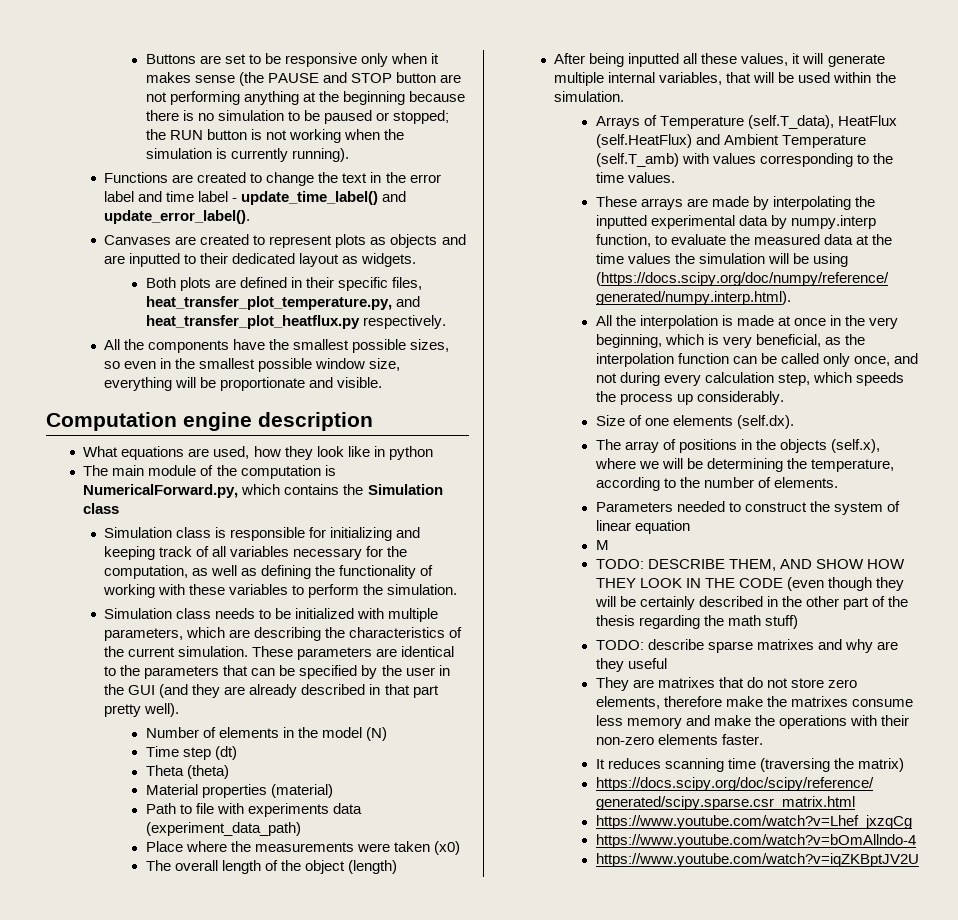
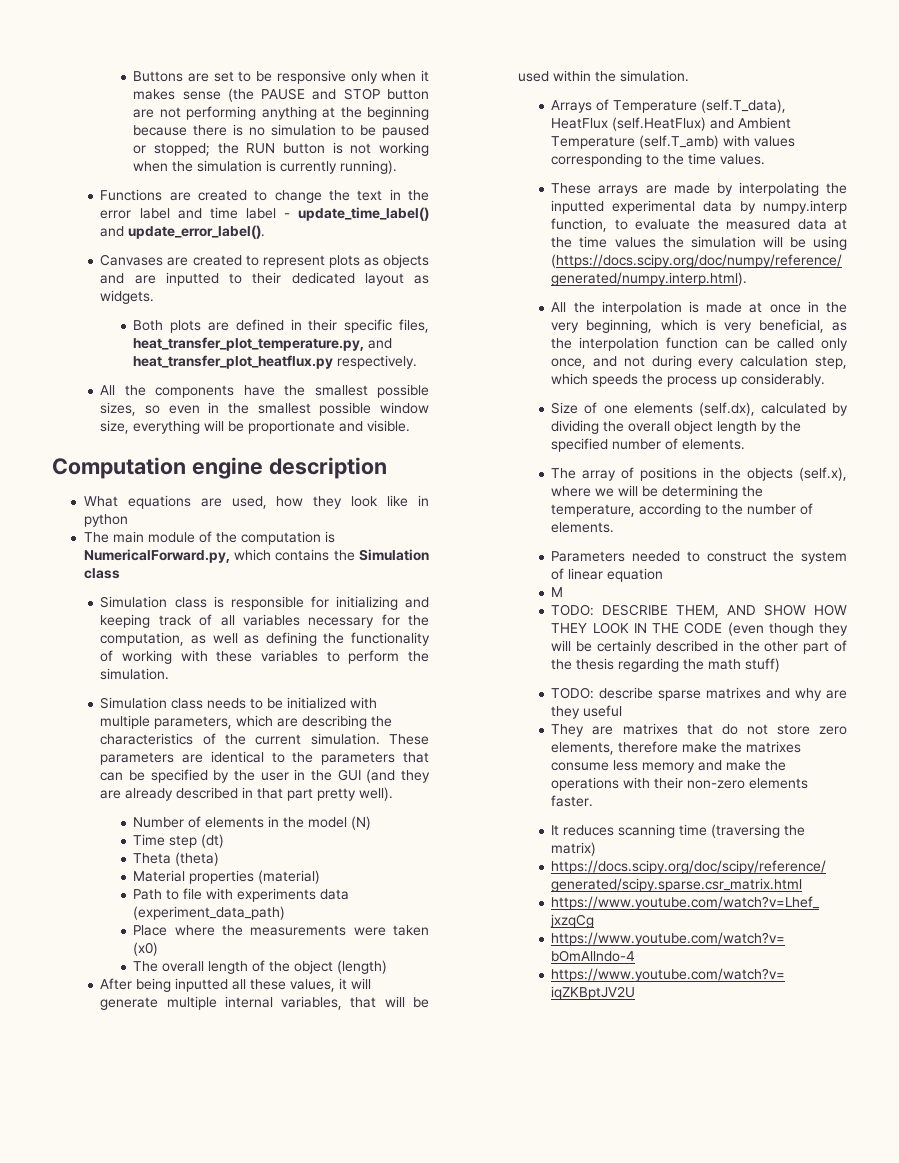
[736,415,794,429] (self.dx). -> [698,402,848,416] [551,420,802,434] [551,438,746,452] (self.dx), calculated by dividing the overall object length by the specified number of elements.

